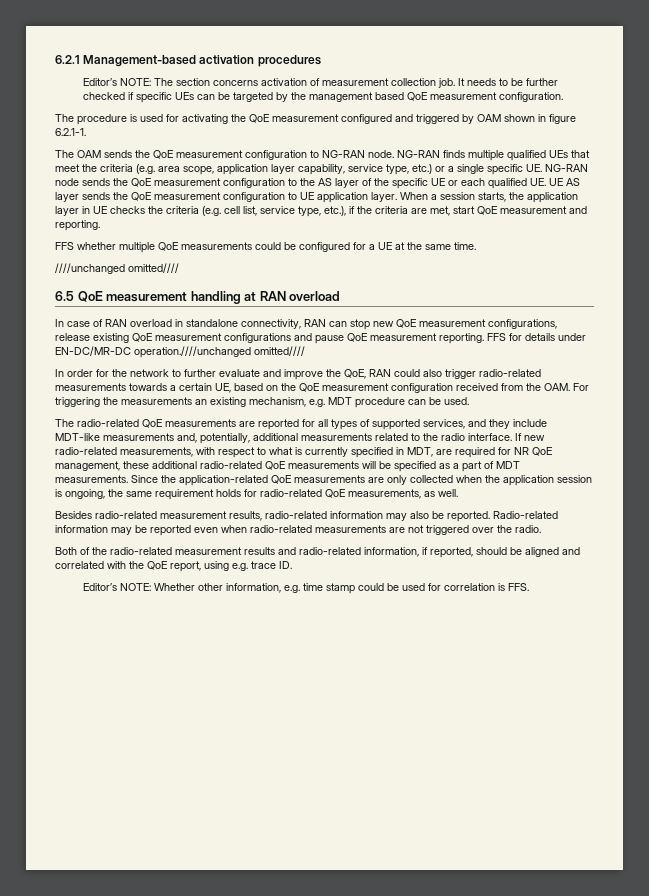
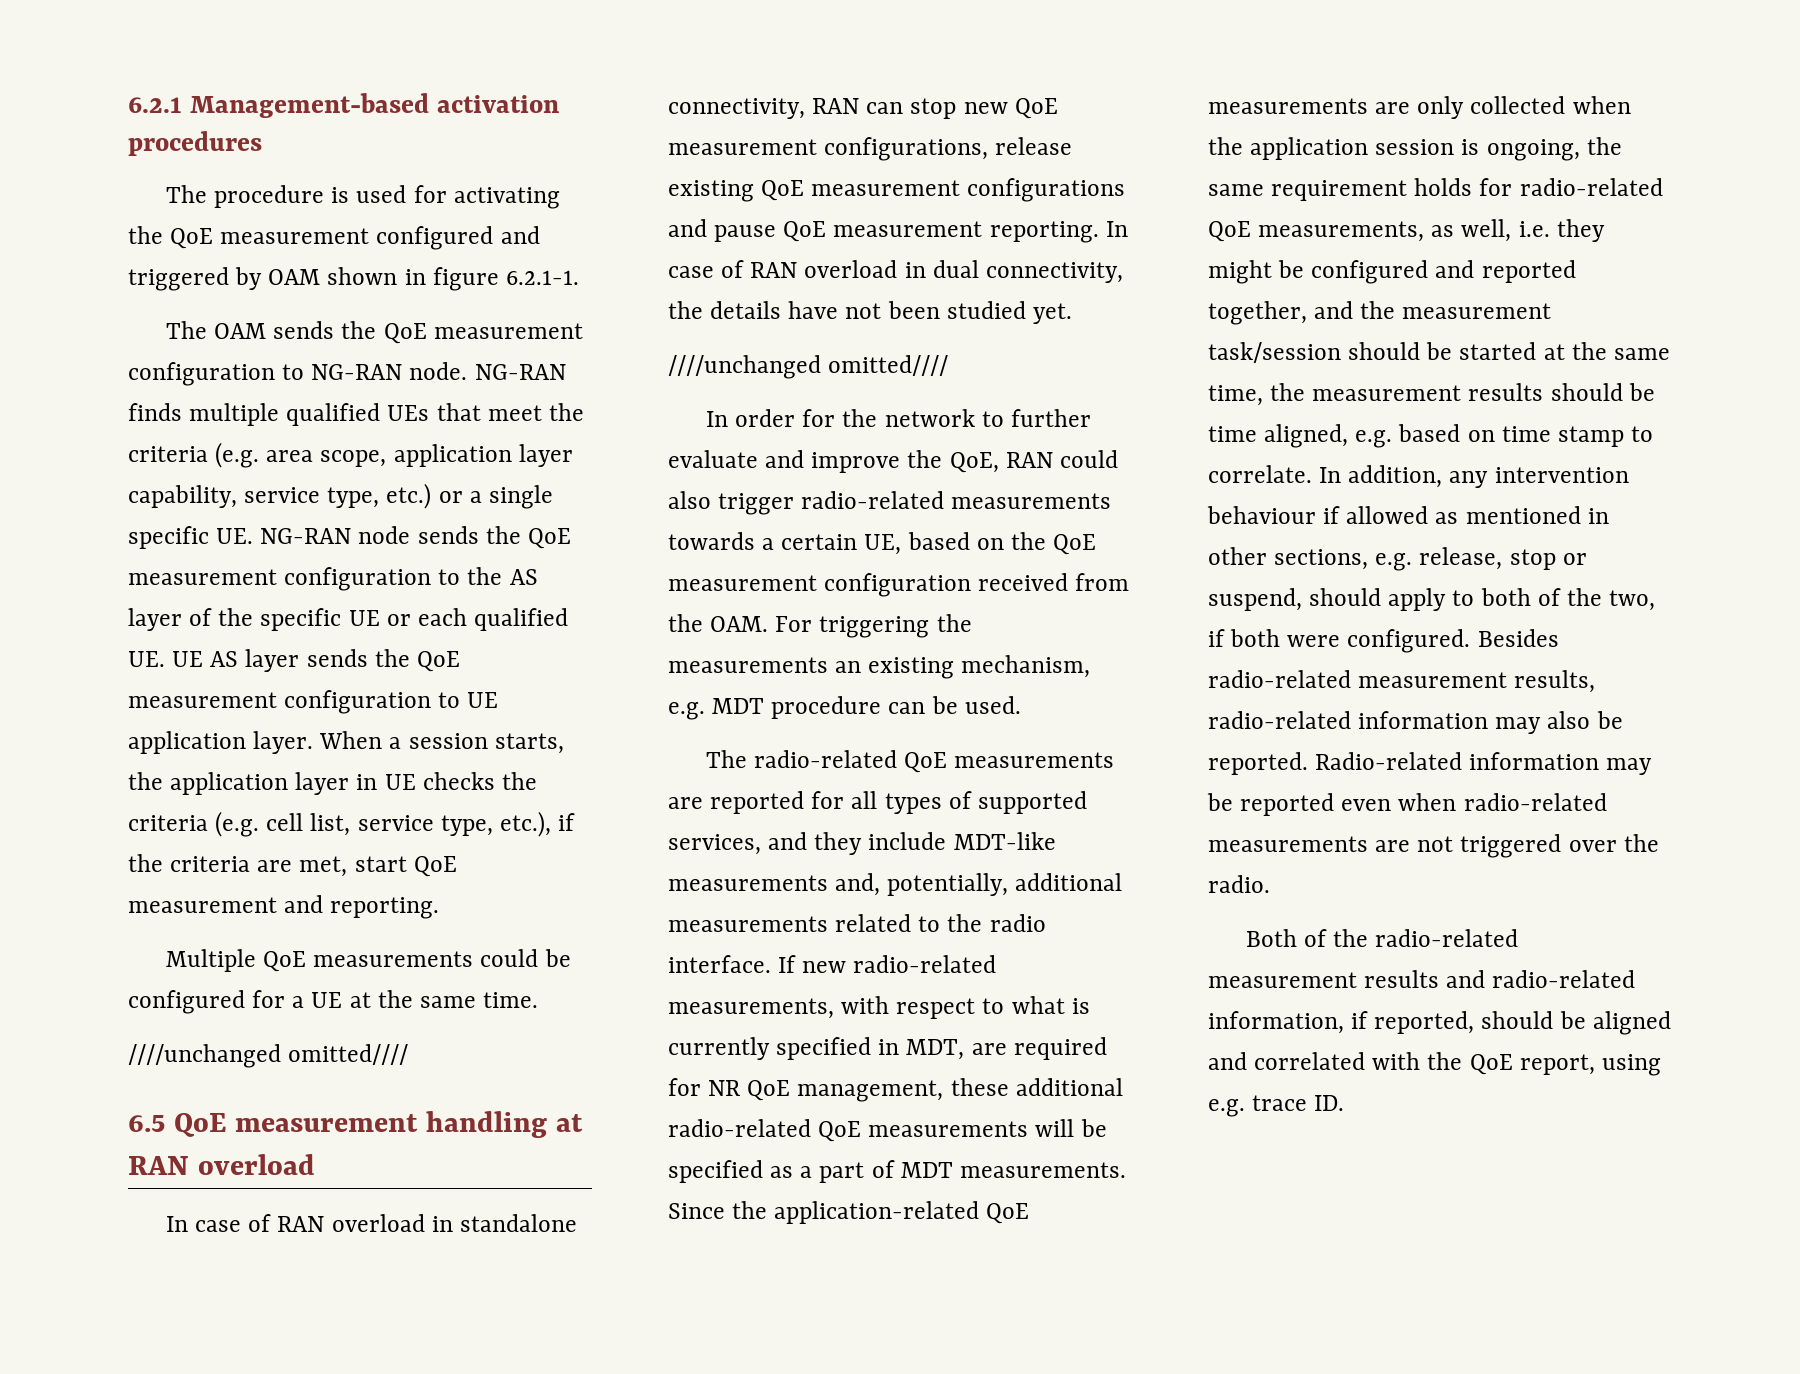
[83,78,559,88] [83,92,564,103] // Editor’s NOTE: The section concerns activation of measurement collection job. It needs to be further checked if specific UEs can be targeted by the management based QoE measurement configuration. -> (262, 143) none
[55,242,155,253] FFS whether multiple -> [166,949,257,972] Multiple
[487,333,586,341] [55,346,251,358] FFS for details under EN-DC/MR-DC operation.////unchanged -> [1105,221,1128,237] [668,260,1123,283] [668,301,1072,324] [668,355,821,379] In case of RAN overload in dual connectivity, the details have not been studied yet. // ////unchanged
[438,489,458,497] well. // -> [1461,219,1605,242] [1208,260,1576,284] [1208,301,1552,325] [1208,342,1670,363] [1208,383,1655,406] [1208,424,1654,448] [1208,465,1629,488] [1207,506,1609,524] [1208,547,1587,571] [1208,588,1656,611] [1208,629,1471,653] well, i.e. they might be configured and reported together, and the measurement task/session should be started at the same time, the measurement results should be time aligned, e.g. based on time stamp to correlate. In addition, any intervention behaviour if allowed as mentioned in other sections, e.g. release, stop or suspend, should apply to both of the two, if both were configured.
[83,583,530,594] // Editor’s NOTE: Whether other information, e.g. time stamp could be used for correlation is FFS. -> (1345, 1103) none

